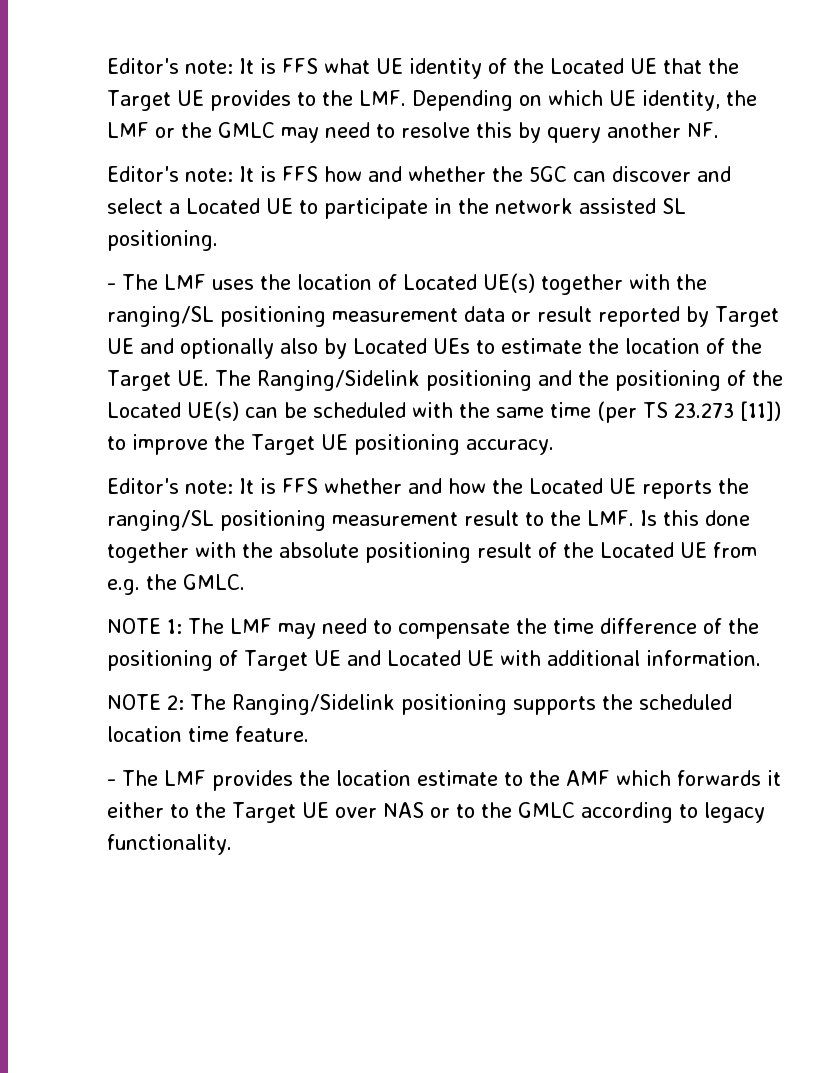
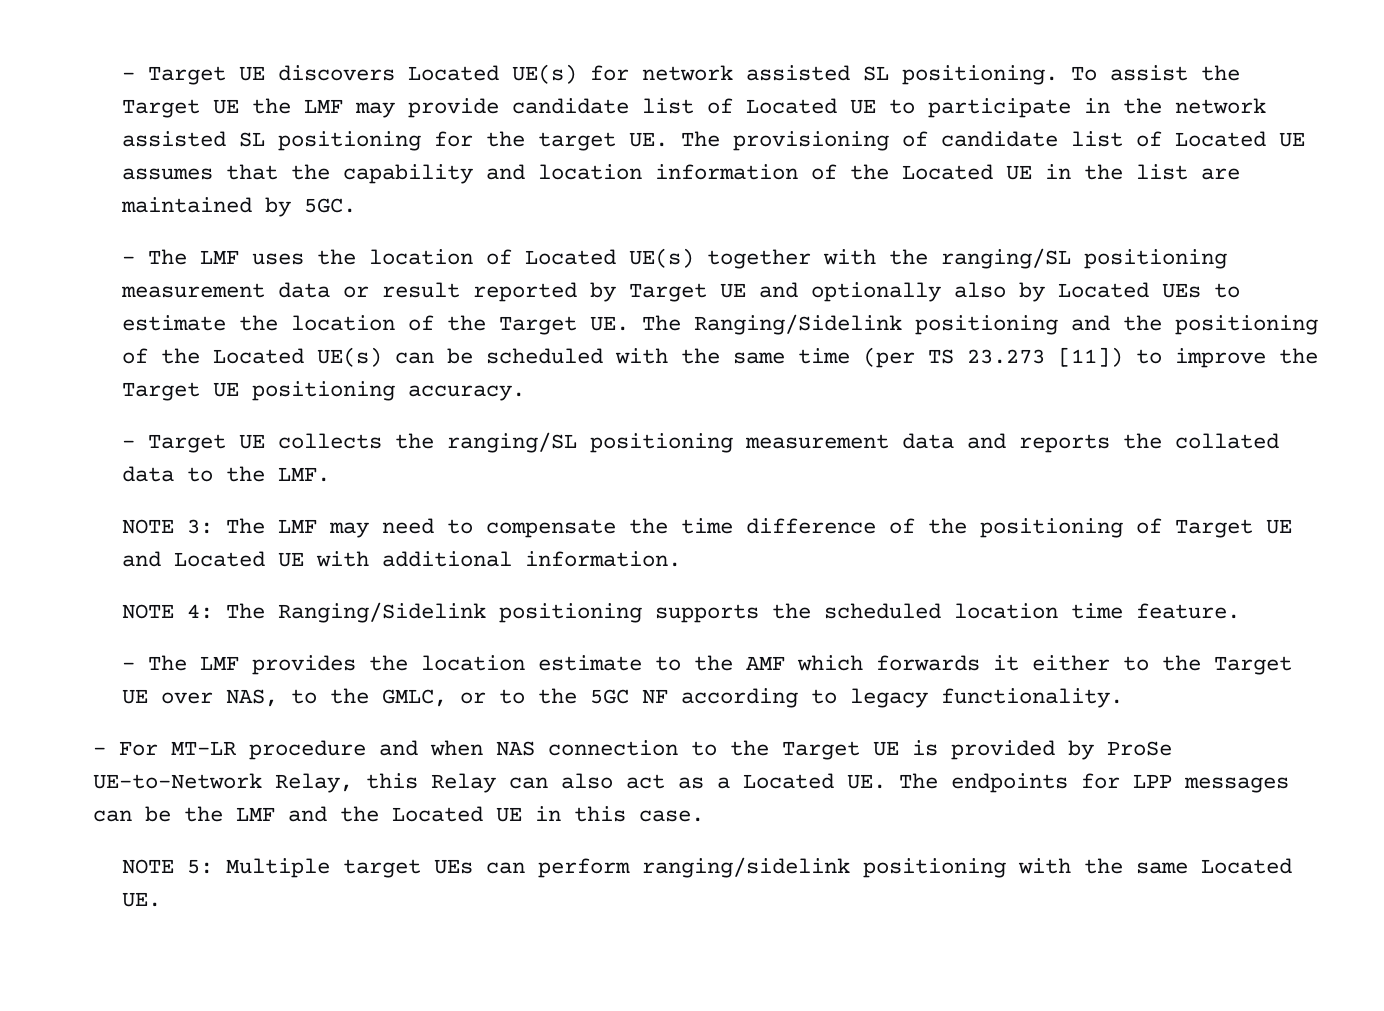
[106,58,739,79] [106,90,757,111] [106,122,719,143] [106,166,731,182] [106,198,180,214] Editor's note: It is FFS what UE identity of the Located UE that the Target UE provides to the LMF. Depending on which UE identity, the LMF or the GMLC may need to resolve this by query another NF. // Editor's note: It is FFS how and whether the 5GC can discover and select a -> [121,64,1240,85] [121,98,733,118] - Target UE discovers Located UE(s) for network assisted SL positioning. To assist the Target UE the LMF may provide candidate list of
[106,230,218,251] positioning. -> [277,131,1305,151] [121,164,1240,184] [120,197,356,217] positioning for the target UE. The provisioning of candidate list of Located UE assumes that the capability and location information of the Located UE in the list are maintained by 5GC.
[106,478,749,499] [106,510,750,531] [106,542,757,563] [106,574,245,595] [106,618,182,634] Editor's note: It is FFS whether and how the Located UE reports the ranging/SL positioning measurement result to the LMF. Is this done together with the absolute positioning result of the Located UE from e.g. the GMLC. // NOTE 1: -> [121,432,1279,453] [121,466,330,482] [121,519,213,534] - Target UE collects the ranging/SL positioning measurement data and reports the collated data to the LMF. // NOTE 3:
[166,695,184,710] 2: -> [186,604,213,619] 4:
[382,802,424,818] NAS -> [225,688,447,707] NAS, to the GMLC,
[517,802,575,818] GMLC -> [589,689,668,704] 5GC NF
(232, 844) none -> [93,740,1173,760] [93,773,1290,793] [93,806,705,822] [121,857,1292,878] [121,892,161,907] // - For MT-LR procedure and when NAS connection to the Target UE is provided by ProSe UE-to-Network Relay, this Relay can also act as a Located UE. The endpoints for LPP messages can be the LMF and the Located UE in this case. // NOTE 5: Multiple target UEs can perform ranging/sidelink positioning with the same Located UE.

